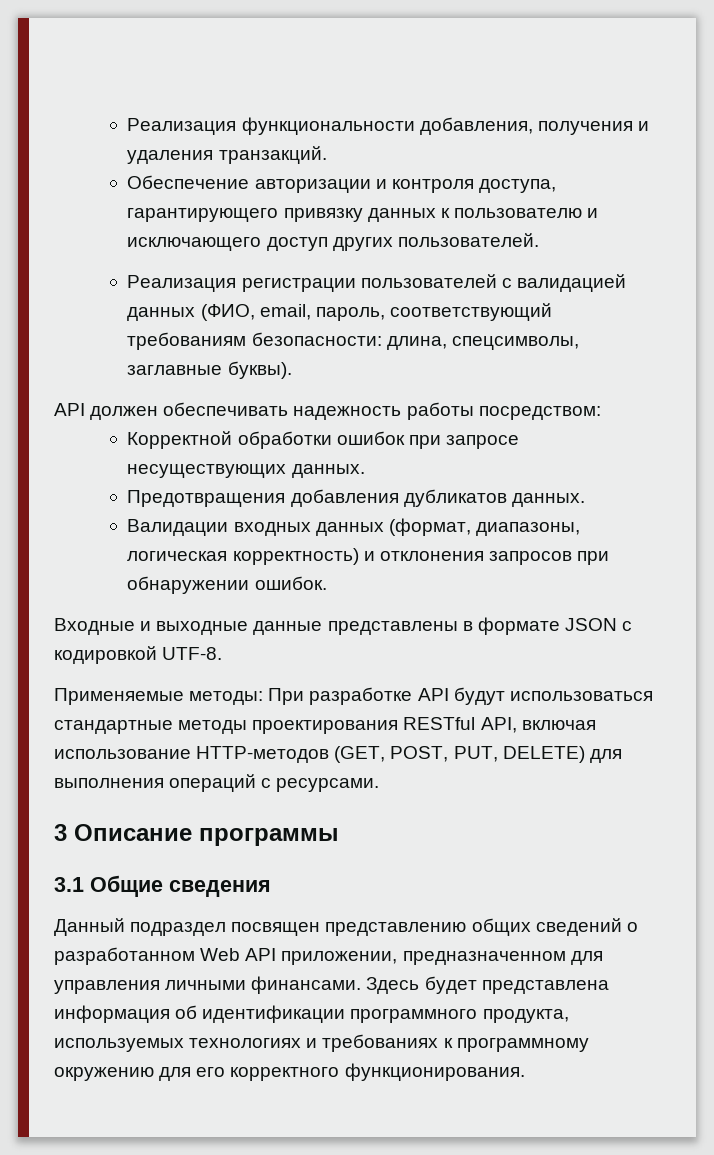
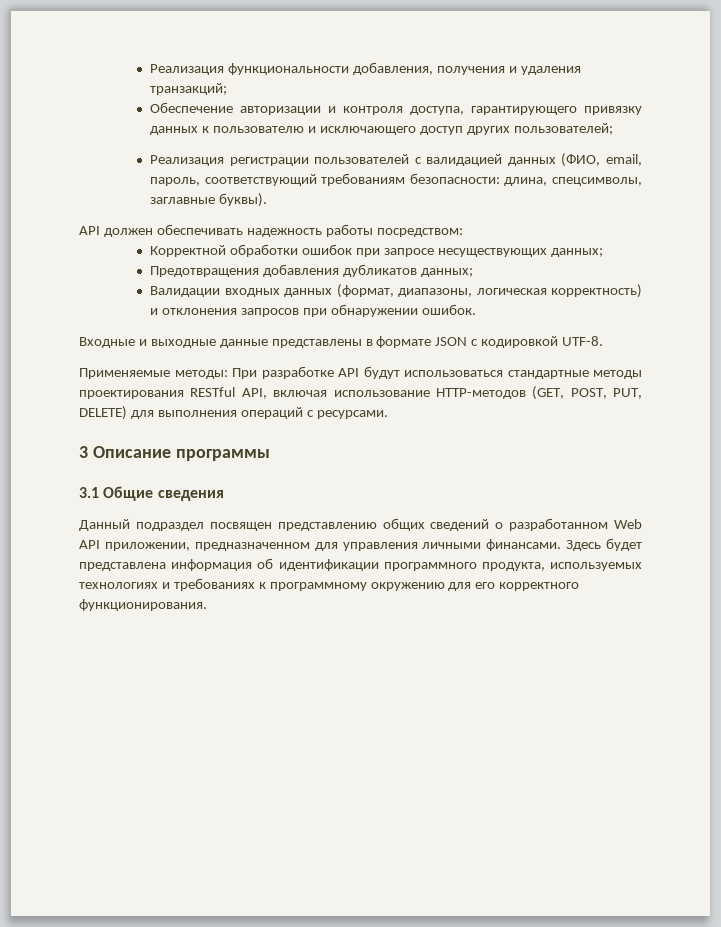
[218,146,327,164] транзакций. -> [150,83,228,95] транзакций;
[397,233,539,247] пользователей. -> [513,123,613,135] пользователей;
[291,464,365,478] данных. -> [550,248,603,257] данных;
[511,493,585,507] данных. -> [420,268,473,277] данных;

